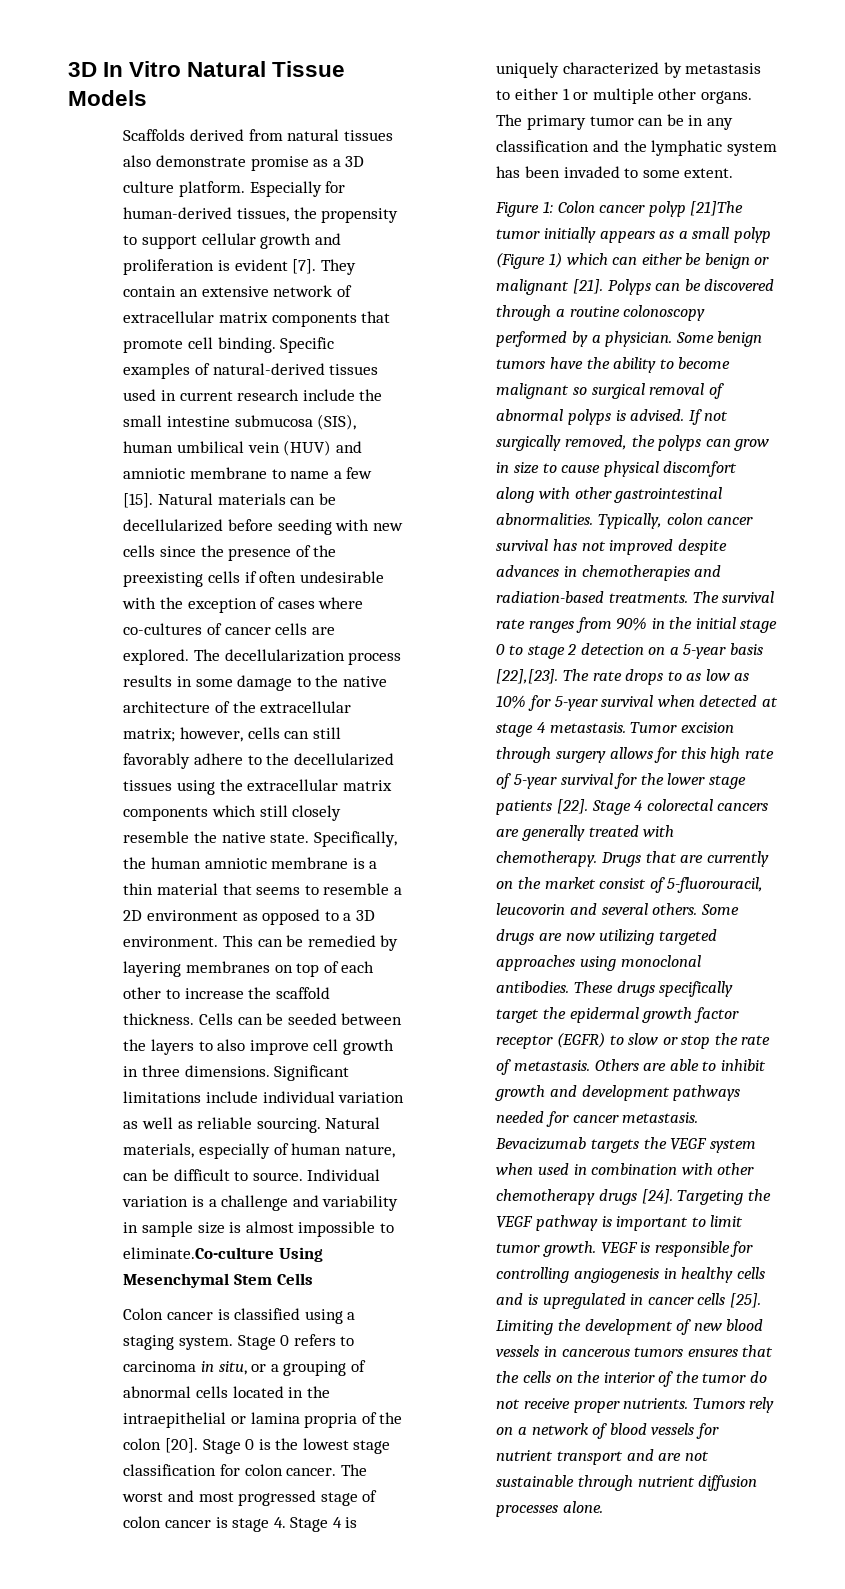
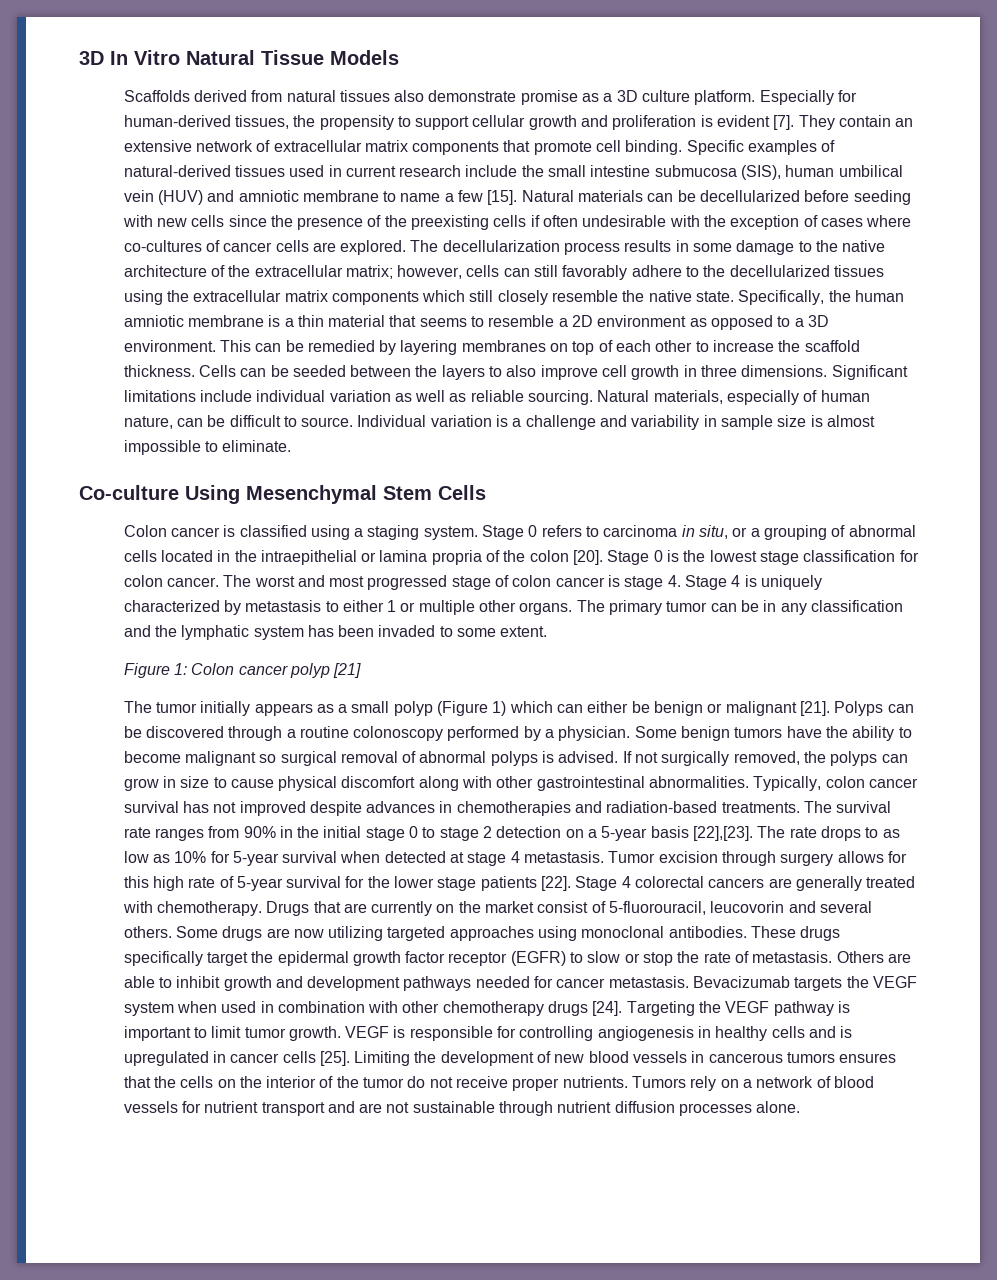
[123,1247,275,1259] eliminate.Co-culture -> [222,440,292,452] [79,485,179,500] eliminate. // Co-culture
[690,201,744,216] [21]The -> [333,663,362,678] [123,701,152,713] [21] // The

